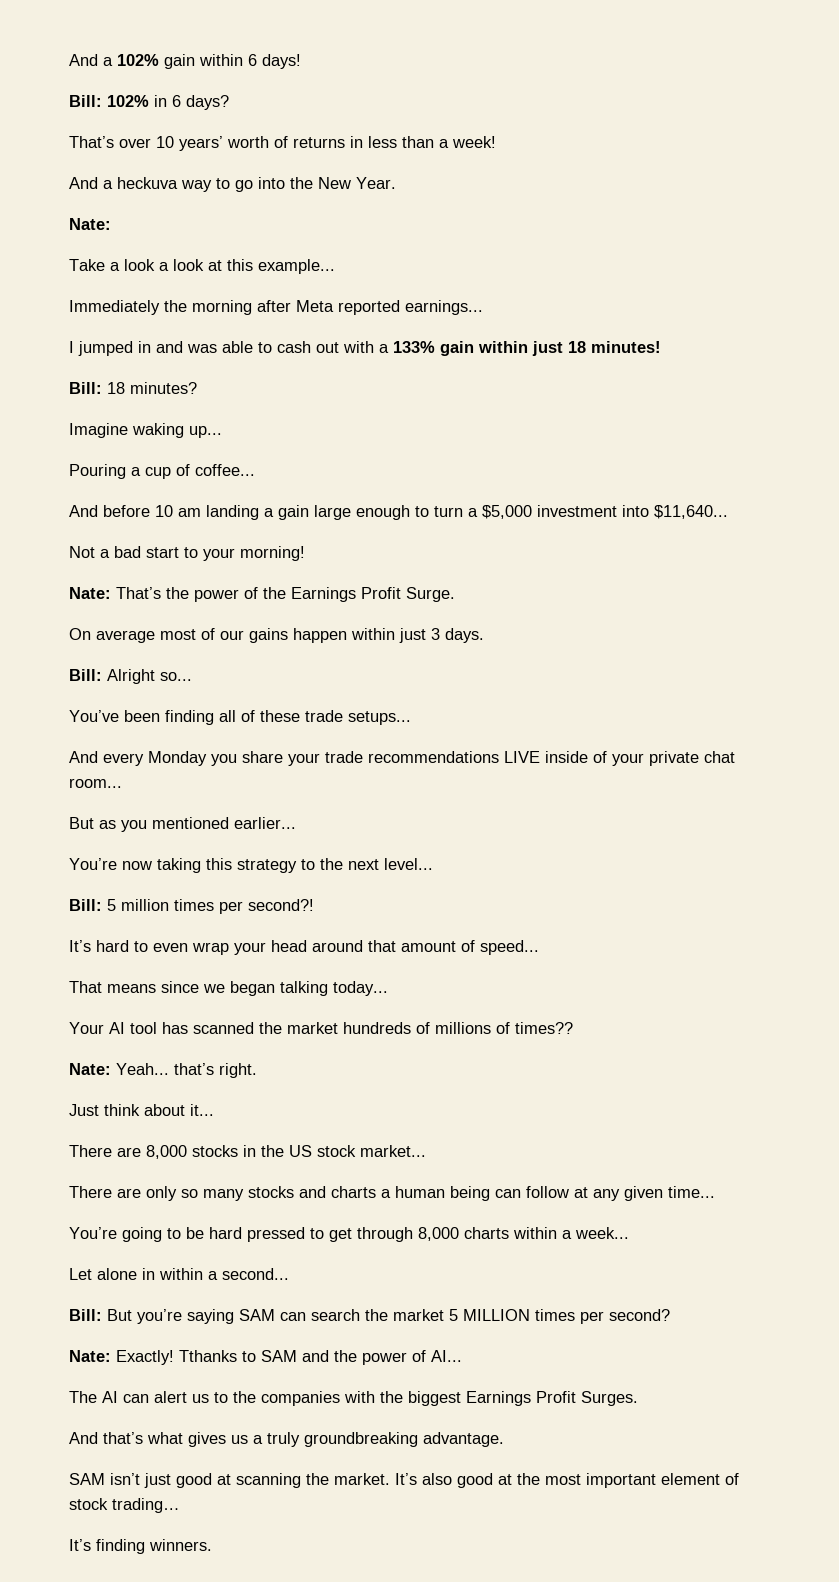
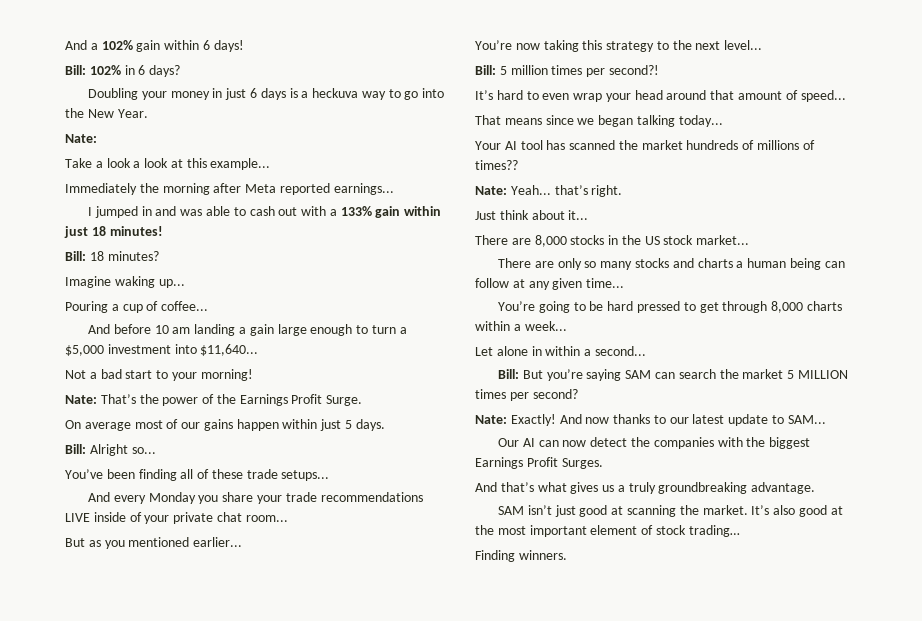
[69,136,496,151] [69,177,98,189] That’s over 10 years’ worth of returns in less than a week! // And -> [88,88,298,100] Doubling your money in just 6 days is
[431,628,440,640] 3 -> [345,420,353,429] 5
[179,1350,462,1365] [69,1391,228,1403] Tthanks to SAM and the power of AI... // The AI can alert us to -> [559,414,826,426] [498,437,628,447] And now thanks to our latest update to SAM... // Our AI can now detect
[69,1539,145,1554] It’s finding -> [475,550,515,562] Finding

